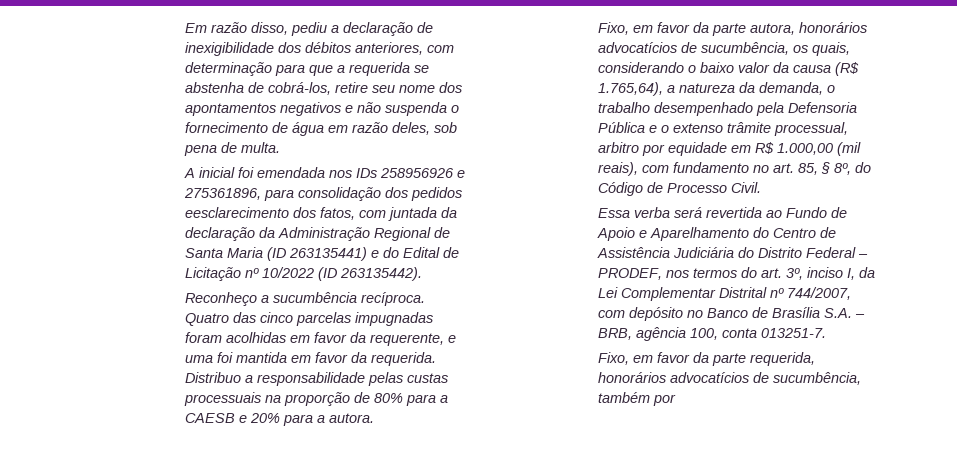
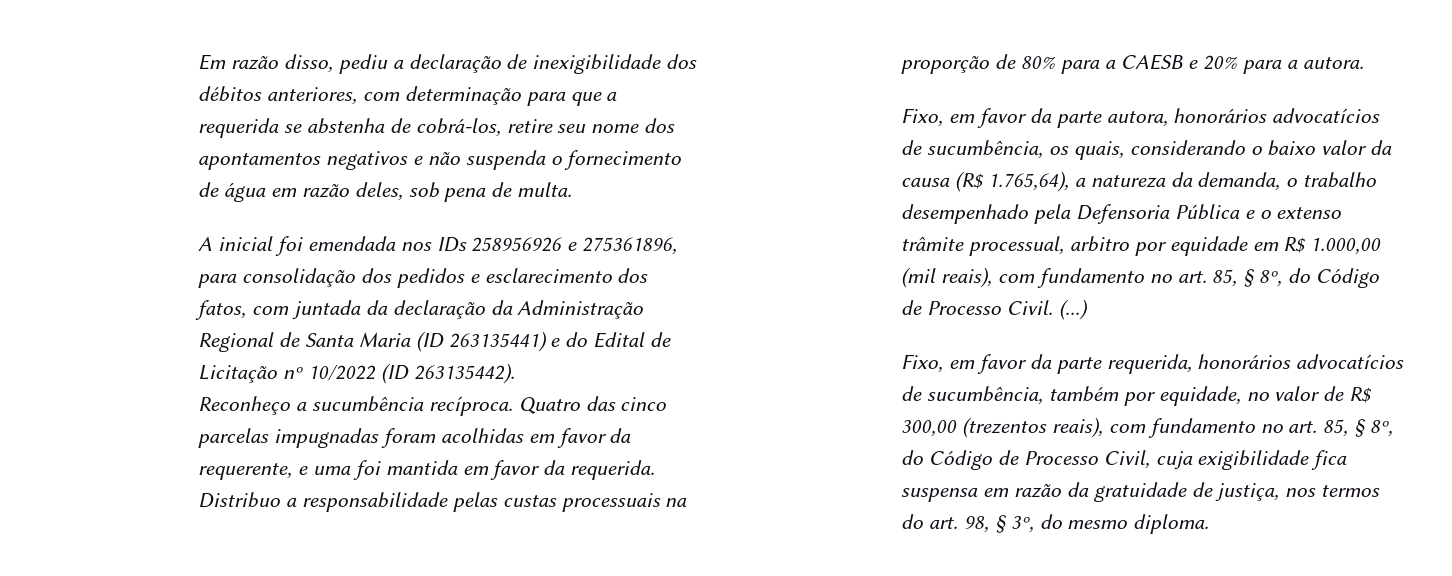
[184,207,289,218] eesclarecimento -> [469,268,612,283] e esclarecimento
[597,207,847,218] [596,227,836,241] [596,247,868,258] [597,267,875,280] [597,287,851,301] [597,307,865,321] [597,327,826,341] // Essa verba será revertida ao Fundo de Apoio e Aparelhamento do Centro de Assistência Judiciária do Distrito Federal – PRODEF, nos termos do art. 3º, inciso I, da Lei Complementar Distrital nº 744/2007, com depósito no Banco de Brasília S.A. – BRB, agência 100, conta 013251-7. -> [1058,299,1088,320] (...)
(676, 400) none -> [1158,386,1372,406] [901,417,1393,438] [901,450,1348,470] [901,482,1380,502] [901,514,1210,534] equidade, no valor de R$ 300,00 (trezentos reais), com fundamento no art. 85, § 8º, do Código de Processo Civil, cuja exigibilidade fica suspensa em razão da gratuidade de justiça, nos termos do art. 98, § 3º, do mesmo diploma.

